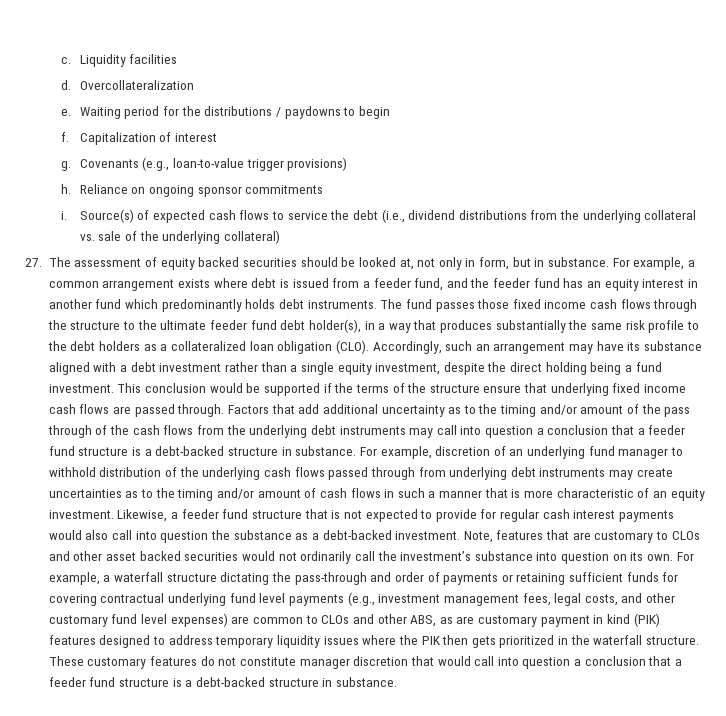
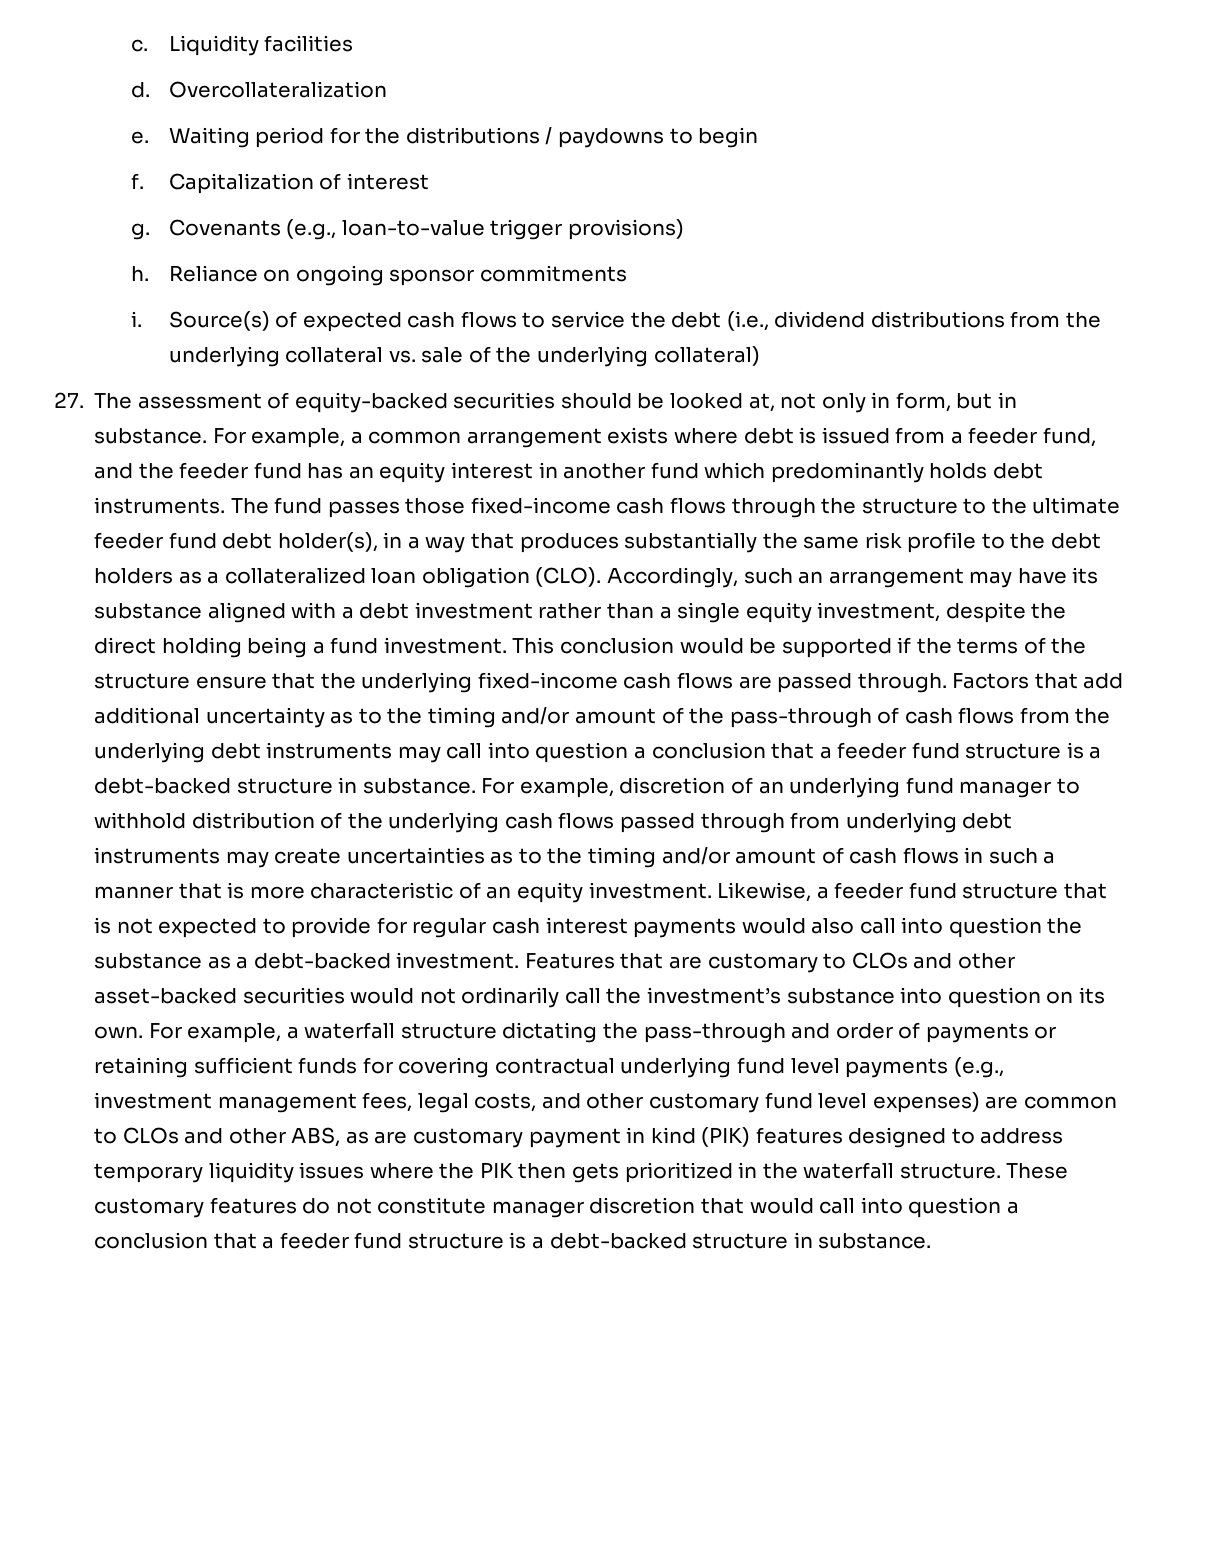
[160,257,240,270] equity backed -> [294,392,448,413] equity-backed
[512,299,587,309] fixed income -> [470,497,611,514] fixed-income
[550,383,687,396] underlying fixed income -> [320,672,618,693] the underlying fixed-income
[664,407,691,417] [47,425,130,438] pass through of the -> [729,707,900,728] pass-through of
[463,530,544,543] Note, features -> [524,953,615,969] Features
[106,551,181,561] asset backed -> [94,988,238,1004] asset-backed

